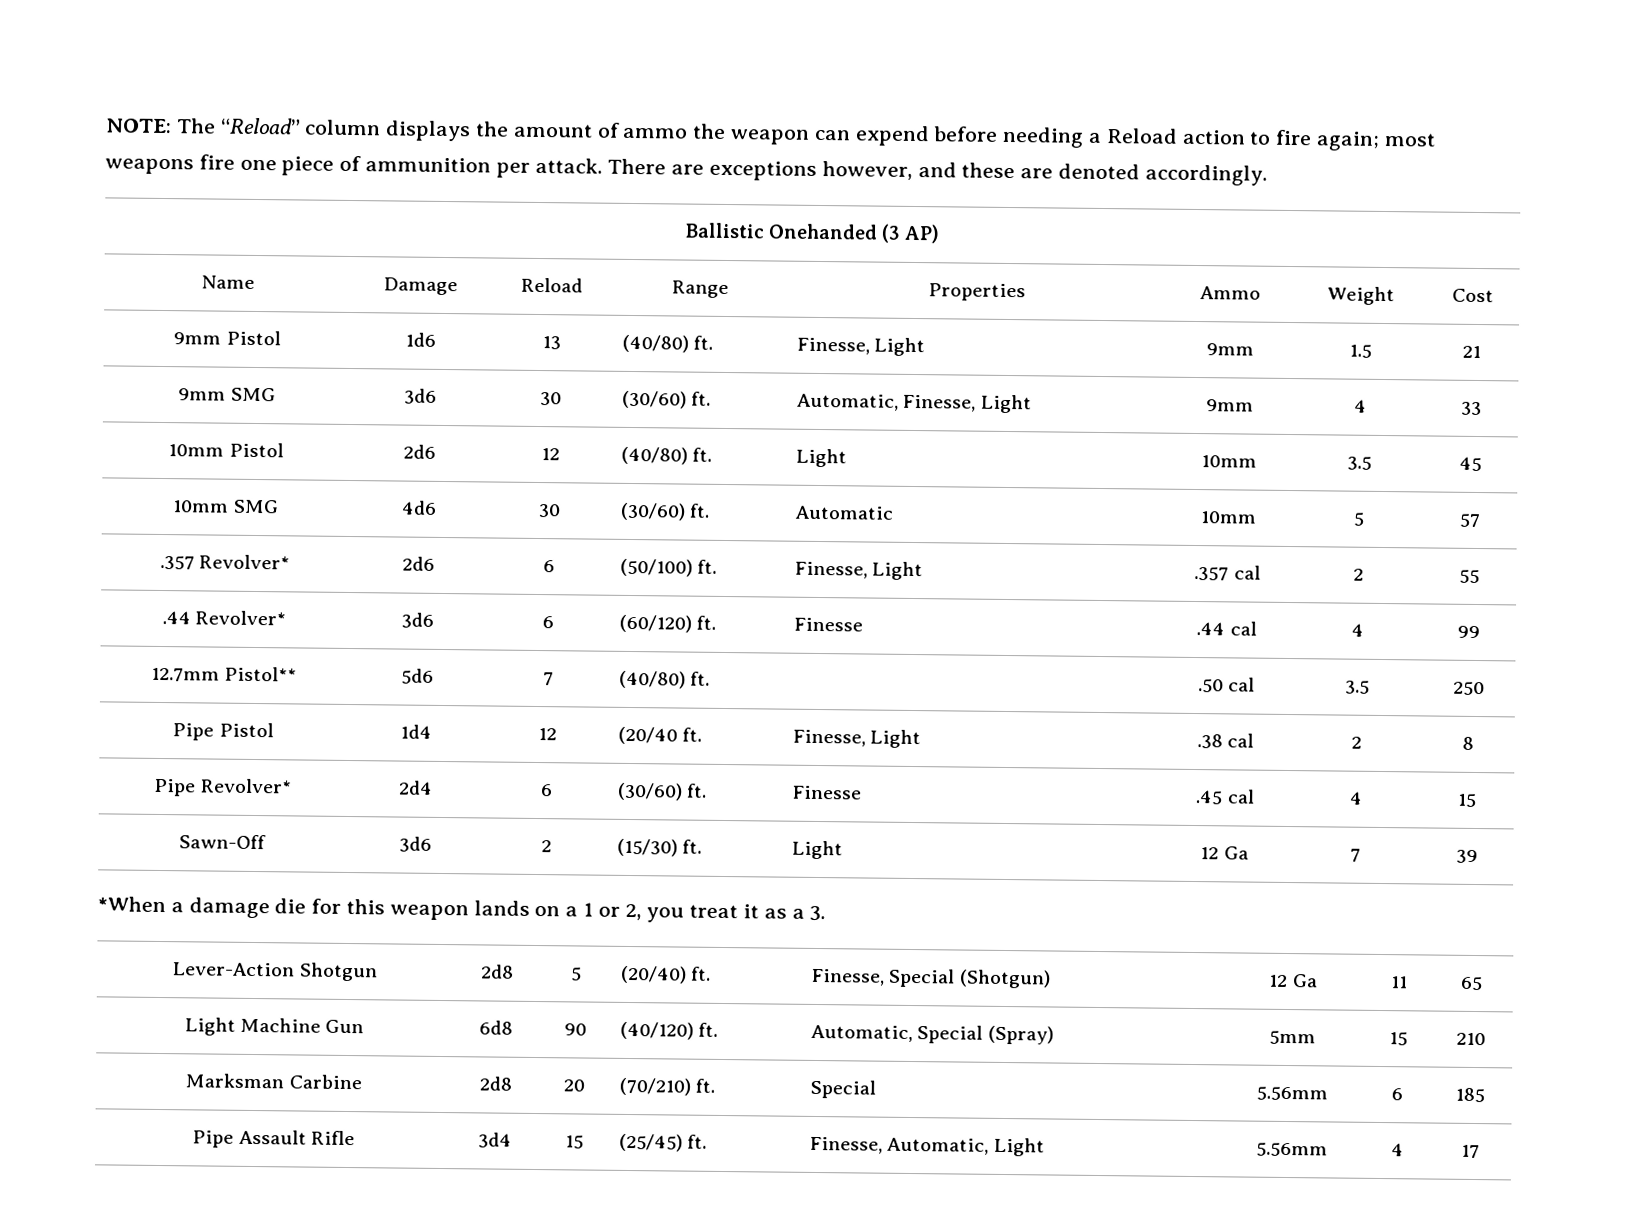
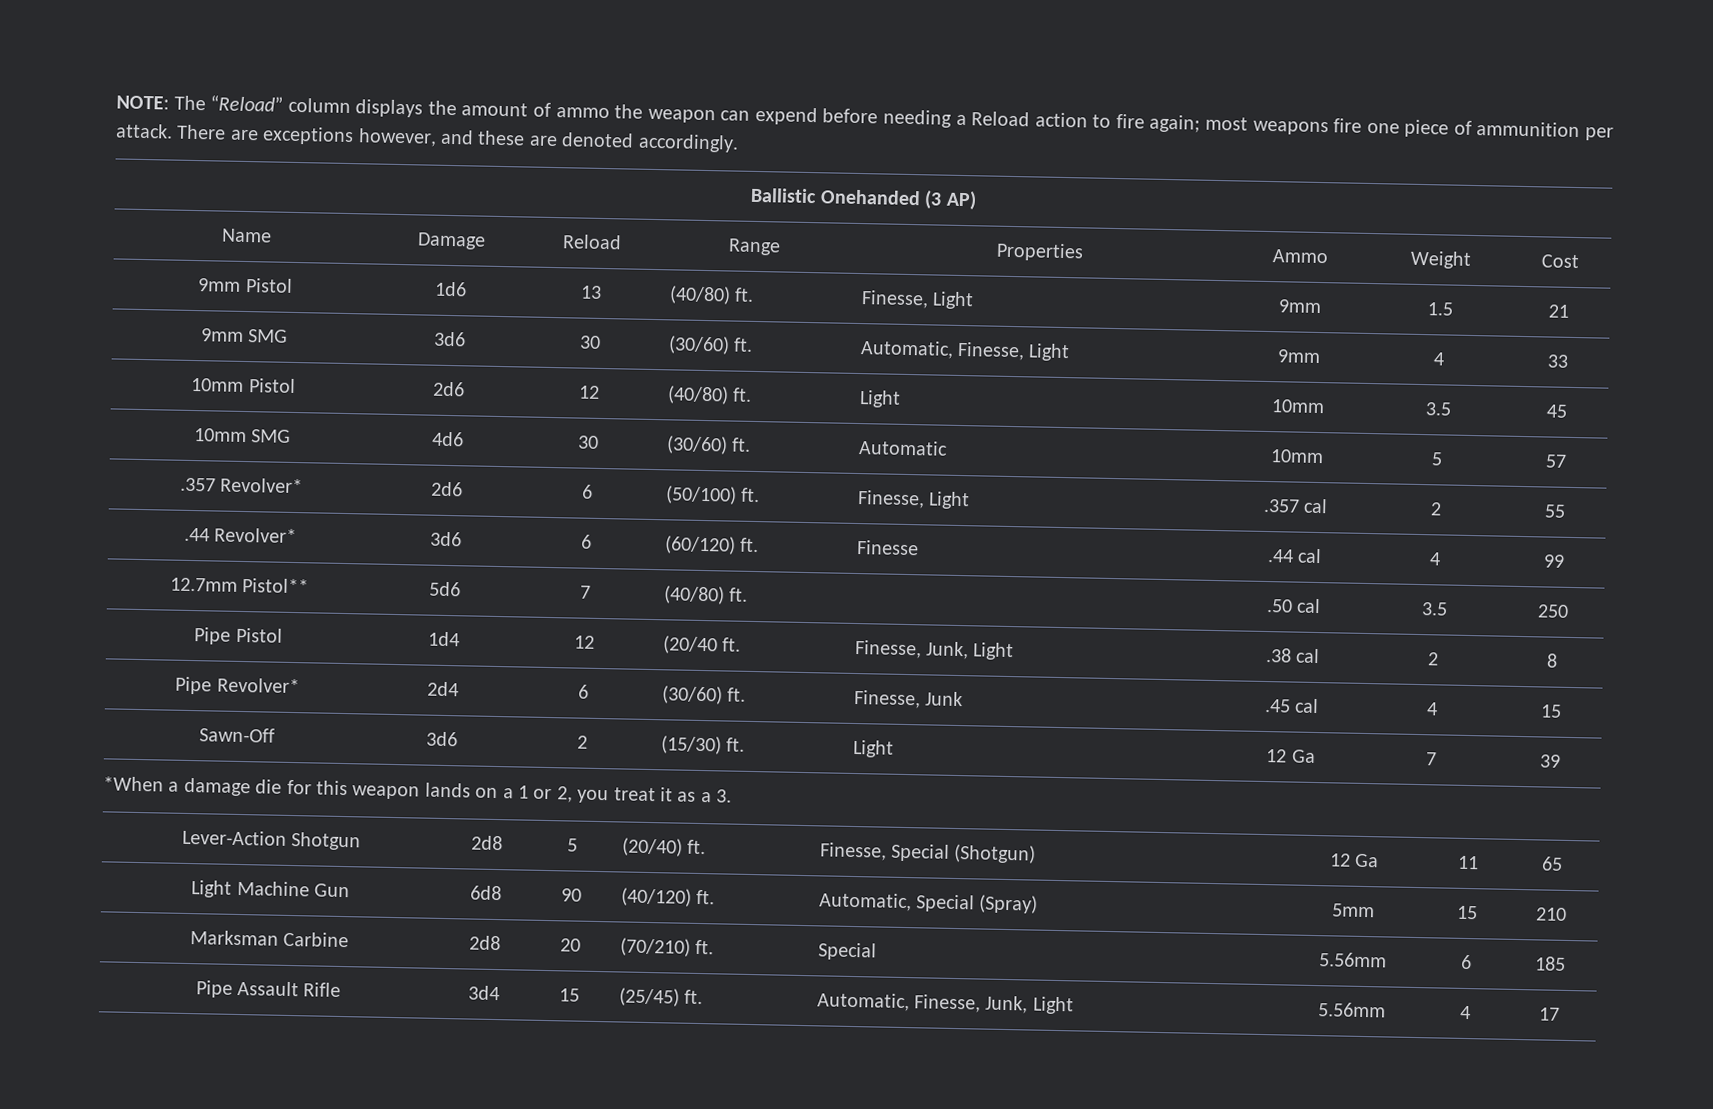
(867, 738) none -> [925,641,970,660] Junk,
[792,785,863,800] Finesse -> [853,689,964,709] Finesse, Junk
[810,1136,990,1155] Finesse, Automatic, -> [816,992,1029,1014] Automatic, Finesse, Junk,

